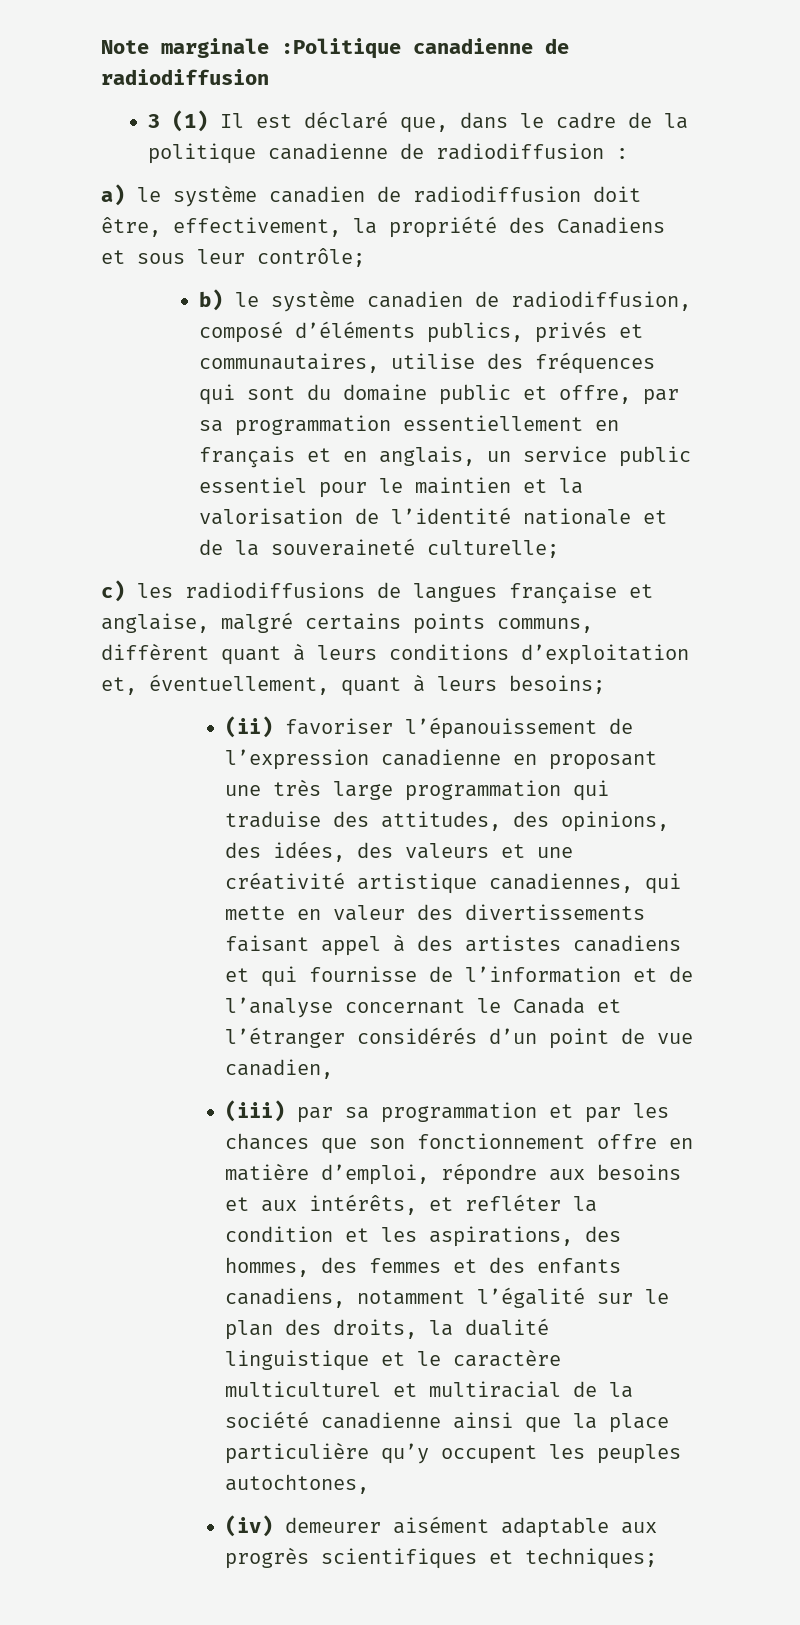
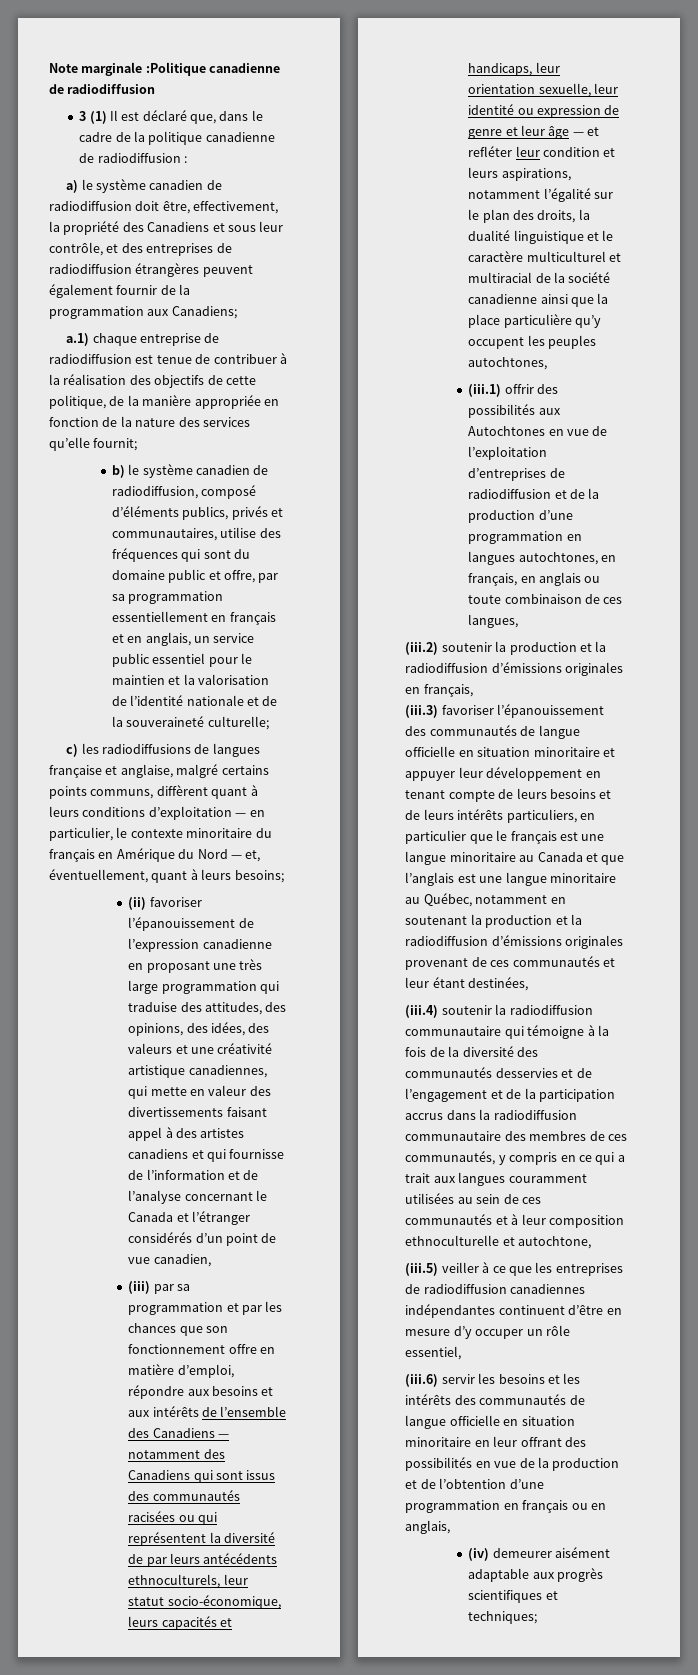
[257,248,365,267] contrôle; -> [49,242,232,256] [49,263,253,277] [49,284,191,298] [49,306,237,319] [66,333,220,346] [49,353,287,364] [49,374,256,388] [49,395,279,409] [49,416,250,427] [49,437,138,451] contrôle, et des entreprises de radiodiffusion étrangères peuvent également fournir de la programmation aux Canadiens; // a.1) chaque entreprise de radiodiffusion est tenue de contribuer à la réalisation des objectifs de cette politique, de la manière appropriée en fonction de la nature des services qu’elle fournit;
(689, 654) none -> [235,810,265,817] [49,827,272,841] [49,848,242,862] — en particulier, le contexte minoritaire du français en Amérique du Nord —
[308,1194,417,1215] intérêts, -> [152,1406,287,1417] [128,1428,230,1438] [128,1449,225,1459] [128,1470,276,1483] [128,1490,240,1501] [128,1511,218,1525] [128,1532,276,1546] [128,1553,278,1567] [128,1574,248,1588] [128,1595,281,1609] [128,1616,233,1630] [468,62,560,76] [468,83,619,97] [468,104,620,118] [468,125,584,139] intérêts de l’ensemble des Canadiens — notamment des Canadiens qui sont issus des communautés racisées ou qui représentent la diversité de par leurs antécédents ethnoculturels, leur statut socio-économique, leurs capacités et handicaps, leur orientation sexuelle, leur identité ou expression de genre et leur âge —
[572,1196,597,1212] la -> [515,146,540,157] leur
[380,1226,621,1247] [224,1257,621,1277] [224,1288,345,1308] les aspirations, des hommes, des femmes et des enfants canadiens, -> [468,167,571,181] leurs aspirations,
(369, 1484) none -> [468,384,559,397] [468,404,561,418] [468,426,608,436] [468,446,548,460] [468,468,565,481] [468,488,600,499] [468,510,573,523] [468,531,582,544] [468,551,617,565] [468,572,601,586] [468,594,623,604] [468,614,519,628] [405,641,607,655] [405,662,624,676] [405,684,473,697] [405,704,605,718] [405,725,580,739] [405,746,615,757] [405,767,601,781] [405,788,612,802] [405,809,595,823] [405,830,605,844] [405,851,625,865] [405,872,616,886] [405,893,566,907] [405,914,582,928] [405,935,624,949] [405,956,615,970] [405,977,529,991] [405,1004,593,1018] [405,1025,609,1039] [405,1046,538,1057] [405,1067,592,1078] [405,1088,615,1102] [405,1109,577,1120] [405,1131,627,1141] [405,1151,625,1165] [405,1172,587,1186] [405,1193,541,1204] [405,1214,624,1228] [405,1235,592,1249] [405,1262,623,1276] [405,1284,586,1294] [405,1304,622,1318] [405,1325,570,1339] [405,1346,462,1360] [405,1373,581,1387] [405,1394,585,1405] [405,1415,575,1429] [405,1436,586,1447] [405,1457,620,1471] [405,1478,544,1489] [405,1500,606,1513] [405,1520,451,1534] // (iii.1) offrir des possibilités aux Autochtones en vue de l’exploitation d’entreprises de radiodiffusion et de la production d’une programmation en langues autochtones, en français, en anglais ou toute combinaison de ces langues, // (iii.2) soutenir la production et la radiodiffusion d’émissions originales en français, // (iii.3) favoriser l’épanouissement des communautés de langue officielle en situation minoritaire et appuyer leur développement en tenant compte de leurs besoins et de leurs intérêts particuliers, en particulier que le français est une langue minoritaire au Canada et que l’anglais est une langue minoritaire au Québec, notamment en soutenant la production et la radiodiffusion d’émissions originales provenant de ces communautés et leur étant destinées, // (iii.4) soutenir la radiodiffusion communautaire qui témoigne à la fois de la diversité des communautés desservies et de l’engagement et de la participation accrus dans la radiodiffusion communautaire des membres de ces communautés, y compris en ce qui a trait aux langues couramment utilisées au sein de ces communautés et à leur composition ethnoculturelle et autochtone, // (iii.5) veiller à ce que les entreprises de radiodiffusion canadiennes indépendantes continuent d’être en mesure d’y occuper un rôle essentiel, // (iii.6) servir les besoins et les intérêts des communautés de langue officielle en situation minoritaire en leur offrant des possibilités en vue de la production et de l’obtention d’une programmation en français ou en anglais,

